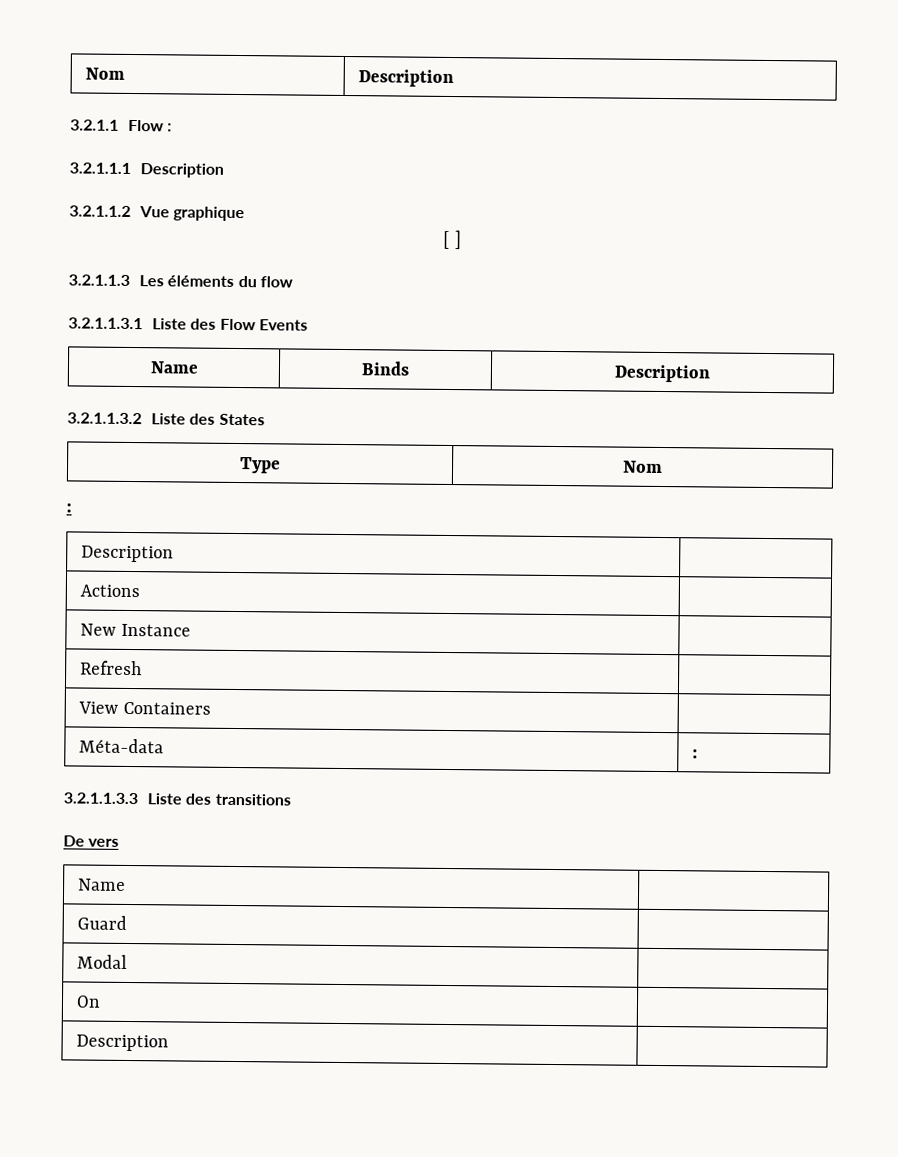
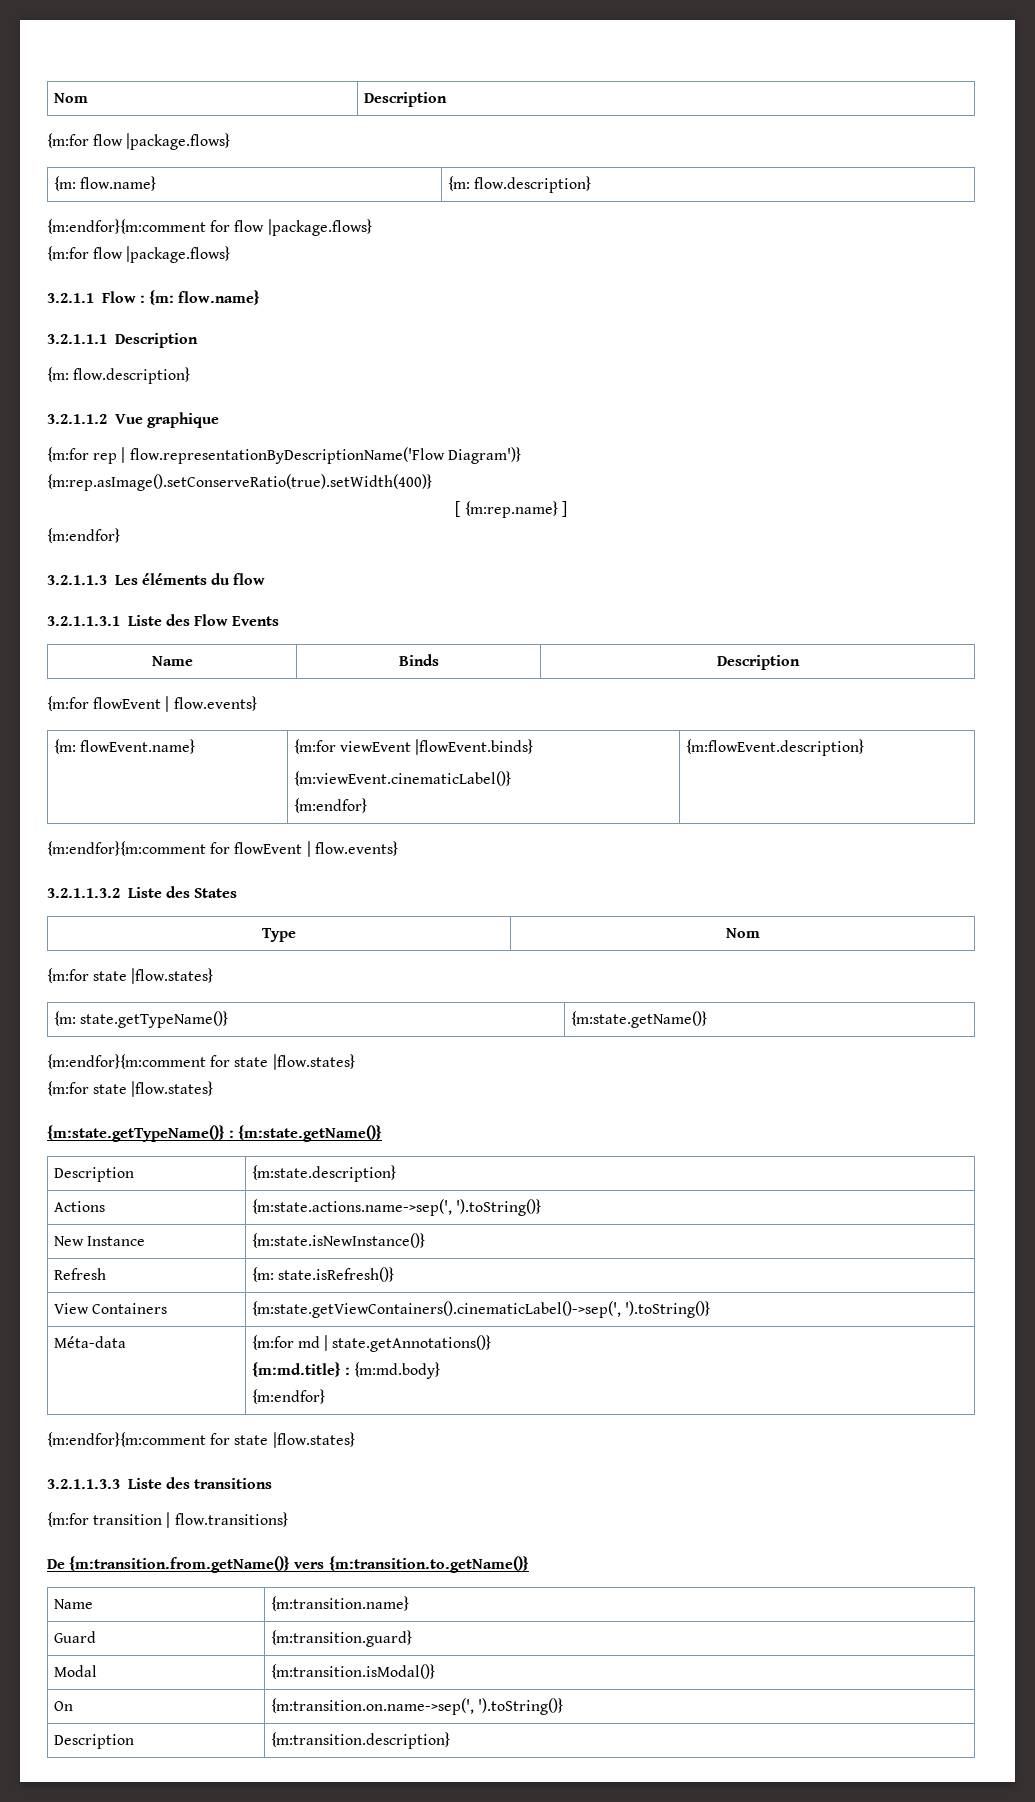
(455, 78) none -> [47,133,231,150] [53,176,156,191] [447,176,591,193] [47,219,372,236] [47,246,231,263] // {m:for flow |package.flows} // {m: flow.name} | {m: flow.description} // {m:endfor}{m:comment for flow |package.flows} // {m:for flow |package.flows}
(173, 127) none -> [149,290,261,305] {m: flow.name}
(224, 170) none -> [47,367,191,384] // {m: flow.description}
(246, 214) none -> [47,447,521,464] [47,474,432,491] // {m:for rep | flow.representationByDescriptionName('Flow Diagram')} // {m:rep.asImage().setConserveRatio(true).setWidth(400)}
(451, 239) none -> [464,501,558,518] {m:rep.name}
(462, 240) none -> [47,528,120,543] // {m:endfor}
(711, 373) none -> [47,696,257,712] [53,739,195,754] [293,739,534,755] [293,771,511,786] [293,798,367,813] [685,739,864,756] [47,841,398,857] // {m:for flowEvent | flow.events} // {m: flowEvent.name} | {m:for viewEvent |flowEvent.binds} // {m:viewEvent.cinematicLabel()} // {m:endfor} | {m:flowEvent.description} // {m:endfor}{m:comment for flowEvent | flow.events}
[66,503,72,513] [81,545,175,563] : // Description | -> [47,968,214,984] [53,1011,228,1028] [570,1011,707,1028] [47,1054,355,1070] [47,1081,214,1097] [47,1125,383,1142] [53,1167,134,1182] [251,1165,396,1182] {m:for state |flow.states} // {m: state.getTypeName()} | {m:state.getName()} // {m:endfor}{m:comment for state |flow.states} // {m:for state |flow.states} // {m:state.getTypeName()} : {m:state.getName()} // Description | {m:state.description}
(141, 591) none -> [251,1199,541,1216] {m:state.actions.name->sep(', ').toString()}
(191, 630) none -> [251,1233,425,1248] {m:state.isNewInstance()}
(143, 668) none -> [251,1267,394,1282] {m: state.isRefresh()}
(211, 708) none -> [251,1301,710,1318] {m:state.getViewContainers().cinematicLabel()->sep(', ').toString()}
[692,749,699,759] : -> [251,1335,492,1352] [251,1362,441,1379] [251,1389,325,1404] [47,1432,355,1448] {m:for md | state.getAnnotations()} // {m:md.title} : {m:md.body} // {m:endfor} // {m:endfor}{m:comment for state |flow.states}
(291, 799) none -> [47,1512,288,1528] // {m:for transition | flow.transitions}
(85, 841) none -> [69,1556,291,1573] {m:transition.from.getName()}
[78,878,127,891] // Name | -> [328,1556,529,1573] [53,1599,93,1609] [270,1596,409,1611] {m:transition.to.getName()} // Name | {m:transition.name}
(128, 922) none -> [270,1630,412,1647] {m:transition.guard}
(128, 961) none -> [270,1664,435,1679] {m:transition.isModal()}
[76,1034,170,1052] // Description | -> [270,1698,563,1715] [53,1734,134,1749] [270,1732,450,1749] {m:transition.on.name->sep(', ').toString()} // Description | {m:transition.description}

